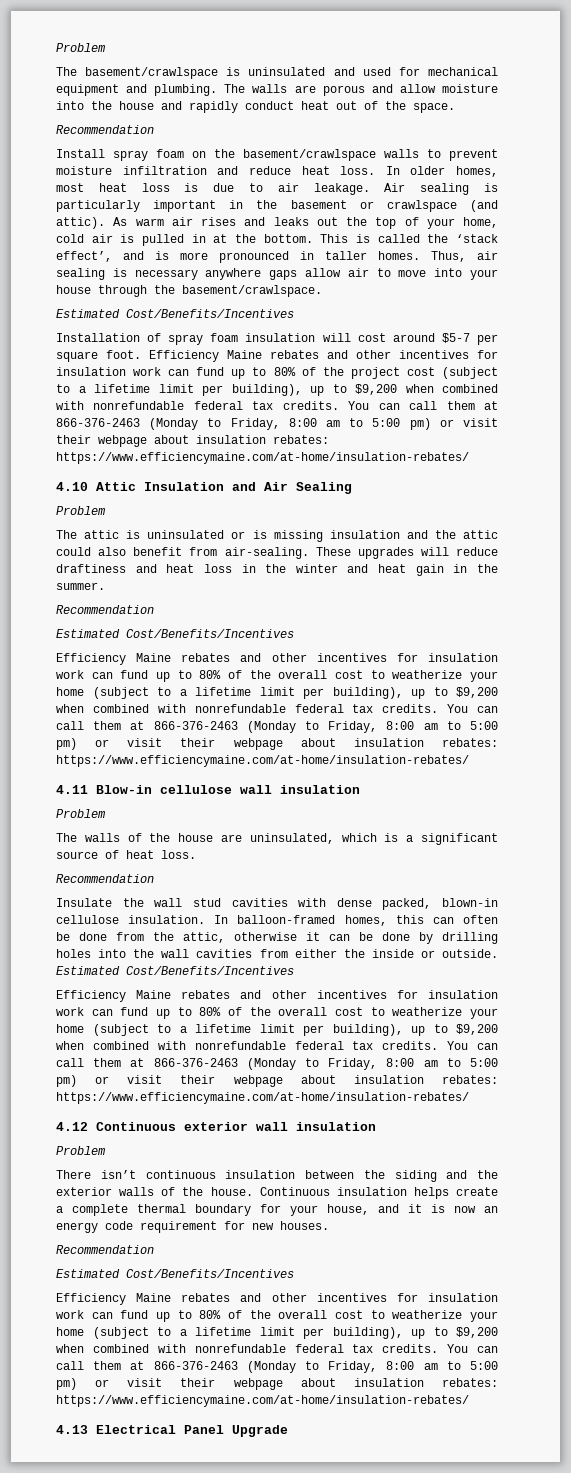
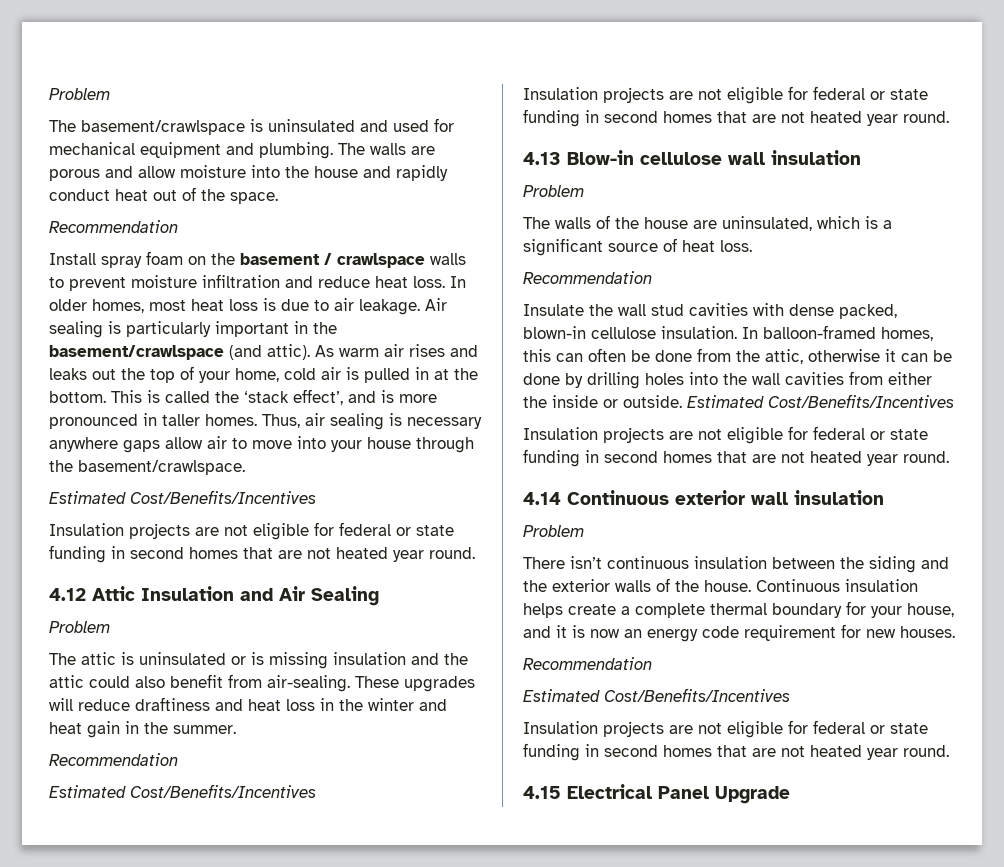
[243,149,376,161] basement/crawlspace -> [240,253,425,268] basement / crawlspace
[290,200,457,212] basement or crawlspace -> [49,345,224,360] basement/crawlspace
[56,333,498,345] [56,350,498,362] [56,367,498,379] [56,384,498,396] [56,401,499,410] [56,418,498,430] [56,435,329,447] [56,452,469,464] [56,482,88,491] Installation of spray foam insulation will cost around $5-7 per square foot. Efficiency Maine rebates and other incentives for insulation work can fund up to 80% of the project cost (subject to a lifetime limit per building), up to $9,200 when combined with nonrefundable federal tax credits. You can call them at 866-376-2463 (Monday to Friday, 8:00 am to 5:00 pm) or visit their webpage about insulation rebates: https://www.efficiencymaine.com/at-home/insulation-rebates/ // 4.10 -> [49,522,454,540] [49,545,475,563] [49,588,86,601] Insulation projects are not eligible for federal or state funding in second homes that are not heated year round. // 4.12
[56,653,499,665] [56,670,499,682] [56,687,498,699] [56,704,498,713] [56,721,498,733] [56,738,498,750] [56,755,469,767] [56,785,88,794] Efficiency Maine rebates and other incentives for insulation work can fund up to 80% of the overall cost to weatherize your home (subject to a lifetime limit per building), up to $9,200 when combined with nonrefundable federal tax credits. You can call them at 866-376-2463 (Monday to Friday, 8:00 am to 5:00 pm) or visit their webpage about insulation rebates: https://www.efficiencymaine.com/at-home/insulation-rebates/ // 4.11 -> [523,86,928,104] [523,109,949,127] [523,152,561,165] Insulation projects are not eligible for federal or state funding in second homes that are not heated year round. // 4.13
[56,990,499,1002] [56,1007,499,1019] [56,1024,498,1036] [56,1041,498,1050] [56,1058,498,1070] [56,1075,498,1087] [56,1092,469,1104] [56,1122,88,1131] Efficiency Maine rebates and other incentives for insulation work can fund up to 80% of the overall cost to weatherize your home (subject to a lifetime limit per building), up to $9,200 when combined with nonrefundable federal tax credits. You can call them at 866-376-2463 (Monday to Friday, 8:00 am to 5:00 pm) or visit their webpage about insulation rebates: https://www.efficiencymaine.com/at-home/insulation-rebates/ // 4.12 -> [523,426,928,444] [523,449,949,467] [523,492,561,505] Insulation projects are not eligible for federal or state funding in second homes that are not heated year round. // 4.14
[56,1293,499,1305] [56,1310,499,1322] [56,1327,498,1339] [56,1344,498,1353] [56,1361,498,1373] [56,1378,498,1390] [56,1395,469,1407] [56,1425,88,1434] Efficiency Maine rebates and other incentives for insulation work can fund up to 80% of the overall cost to weatherize your home (subject to a lifetime limit per building), up to $9,200 when combined with nonrefundable federal tax credits. You can call them at 866-376-2463 (Monday to Friday, 8:00 am to 5:00 pm) or visit their webpage about insulation rebates: https://www.efficiencymaine.com/at-home/insulation-rebates/ // 4.13 -> [523,720,928,738] [523,743,949,761] [523,786,561,799] Insulation projects are not eligible for federal or state funding in second homes that are not heated year round. // 4.15

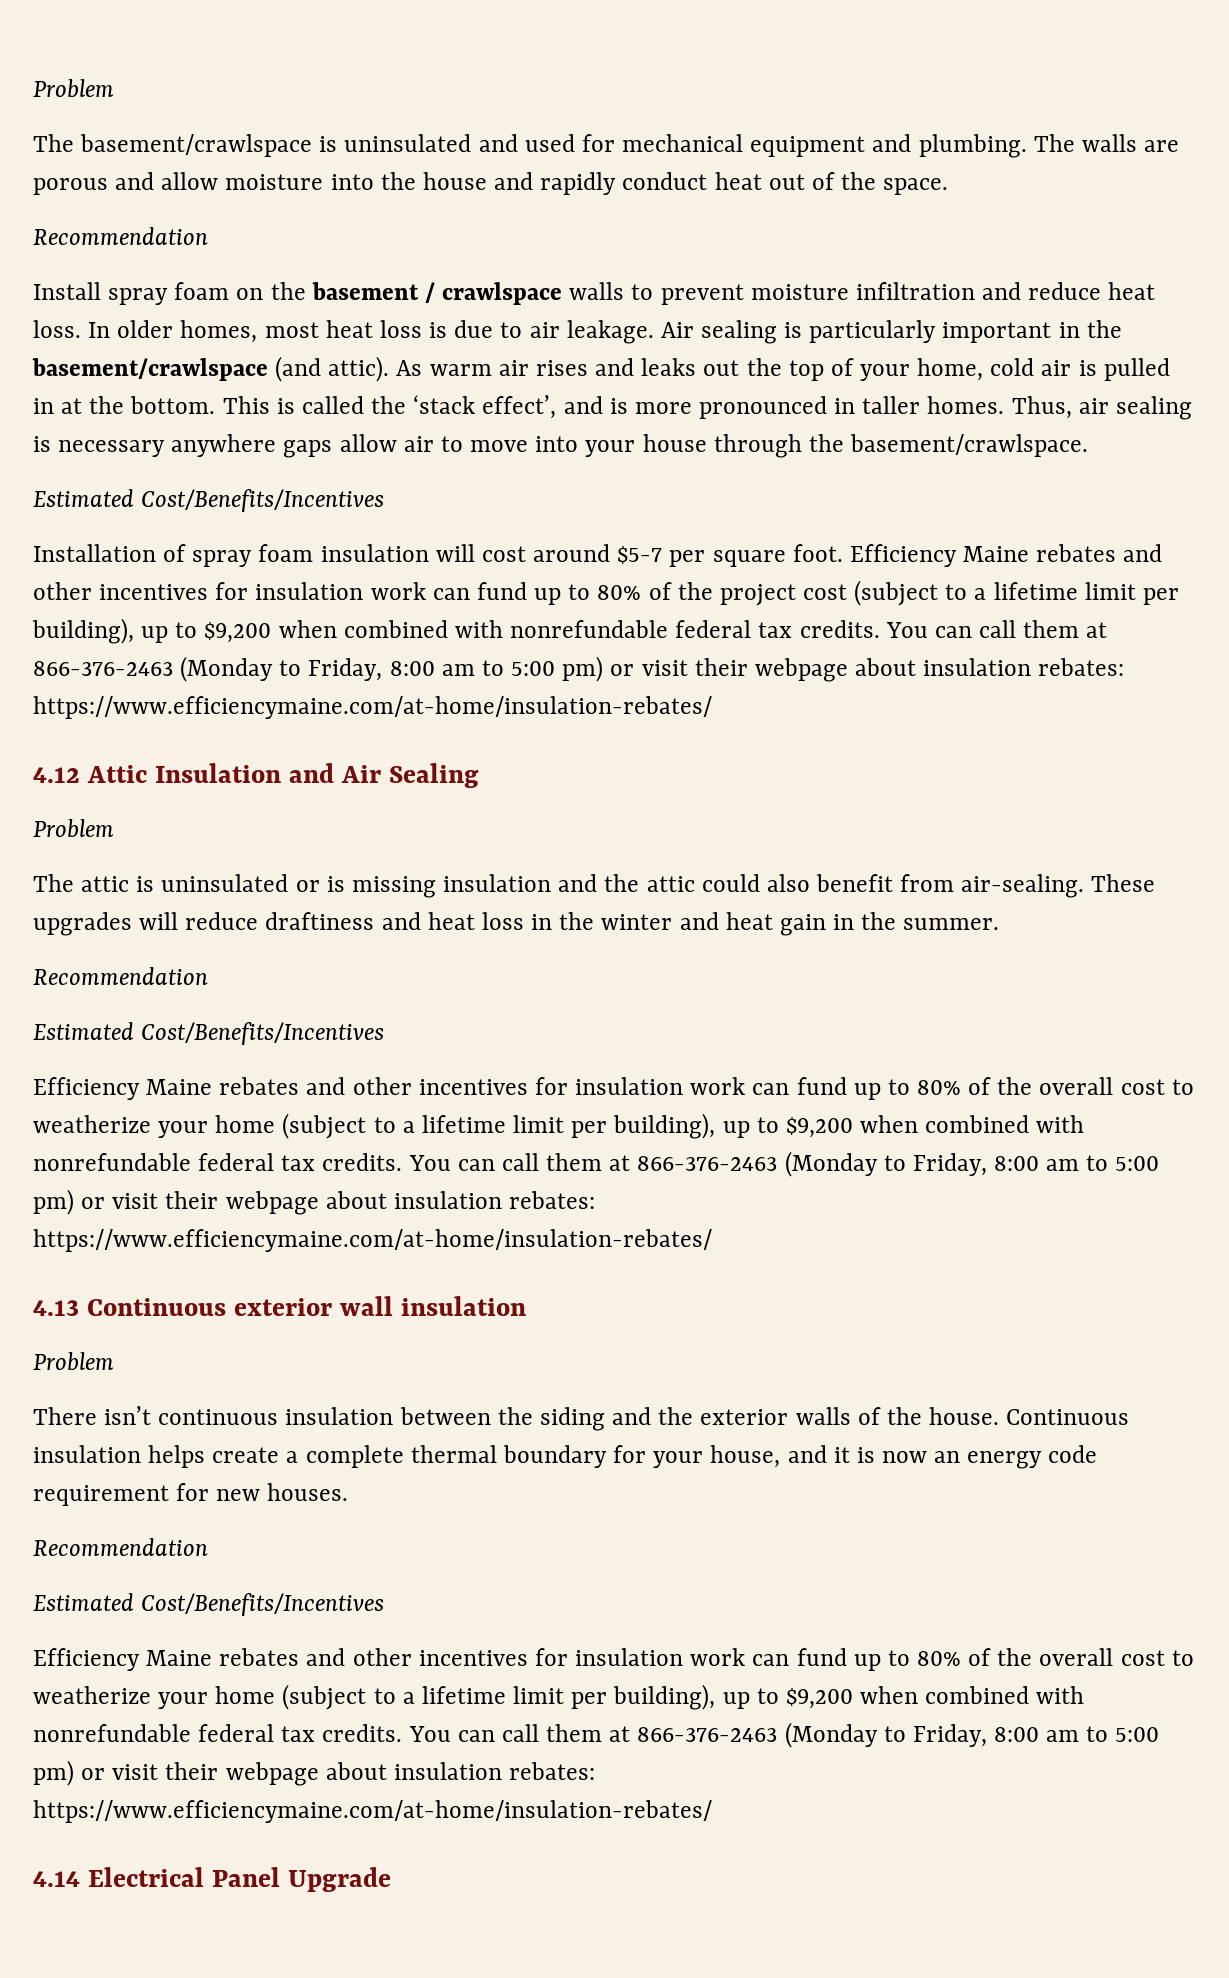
[49,522,454,540] [49,545,475,563] Insulation projects are not eligible for federal or state funding in second homes that are not heated year round. -> [33,544,1163,567] [33,580,1179,606] [32,618,1108,644] [33,656,1125,682] [33,696,712,719] Installation of spray foam insulation will cost around $5-7 per square foot. Efficiency Maine rebates and other incentives for insulation work can fund up to 80% of the project cost (subject to a lifetime limit per building), up to $9,200 when combined with nonrefundable federal tax credits. You can call them at 866-376-2463 (Monday to Friday, 8:00 am to 5:00 pm) or visit their webpage about insulation rebates: https://www.efficiencymaine.com/at-home/insulation-rebates/
[523,86,928,104] [523,109,949,127] [523,150,861,165] [523,185,584,197] [523,215,892,231] [523,238,752,256] [523,271,652,284] [523,303,897,319] [523,325,933,341] [523,348,952,364] [523,371,932,389] [523,394,954,408] [523,426,928,444] [523,449,949,467] [523,492,561,505] Insulation projects are not eligible for federal or state funding in second homes that are not heated year round. // 4.13 Blow-in cellulose wall insulation // Problem // The walls of the house are uninsulated, which is a significant source of heat loss. // Recommendation // Insulate the wall stud cavities with dense packed, blown-in cellulose insulation. In balloon-framed homes, this can often be done from the attic, otherwise it can be done by drilling holes into the wall cavities from either the inside or outside. Estimated Cost/Benefits/Incentives // Insulation projects are not eligible for federal or state funding in second homes that are not heated year round. // 4.14 -> [33,1077,1194,1100] [33,1113,1085,1139] [33,1151,1160,1177] [33,1189,596,1215] [33,1229,712,1252] [33,1300,79,1316] Efficiency Maine rebates and other incentives for insulation work can fund up to 80% of the overall cost to weatherize your home (subject to a lifetime limit per building), up to $9,200 when combined with nonrefundable federal tax credits. You can call them at 866-376-2463 (Monday to Friday, 8:00 am to 5:00 pm) or visit their webpage about insulation rebates: https://www.efficiencymaine.com/at-home/insulation-rebates/ // 4.13
[523,720,928,738] [523,743,949,761] [523,786,561,799] Insulation projects are not eligible for federal or state funding in second homes that are not heated year round. // 4.15 -> [33,1648,1194,1671] [33,1684,1085,1710] [33,1722,1160,1748] [33,1760,596,1786] [33,1800,712,1823] [33,1871,80,1887] Efficiency Maine rebates and other incentives for insulation work can fund up to 80% of the overall cost to weatherize your home (subject to a lifetime limit per building), up to $9,200 when combined with nonrefundable federal tax credits. You can call them at 866-376-2463 (Monday to Friday, 8:00 am to 5:00 pm) or visit their webpage about insulation rebates: https://www.efficiencymaine.com/at-home/insulation-rebates/ // 4.14

